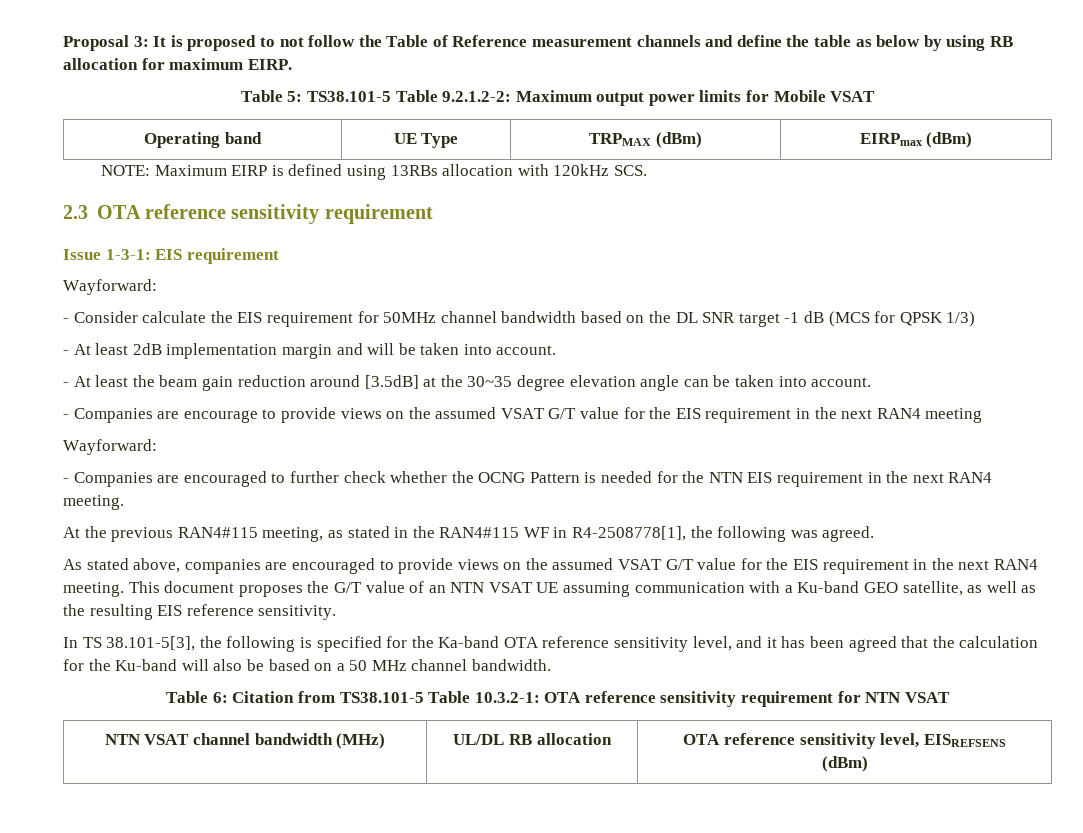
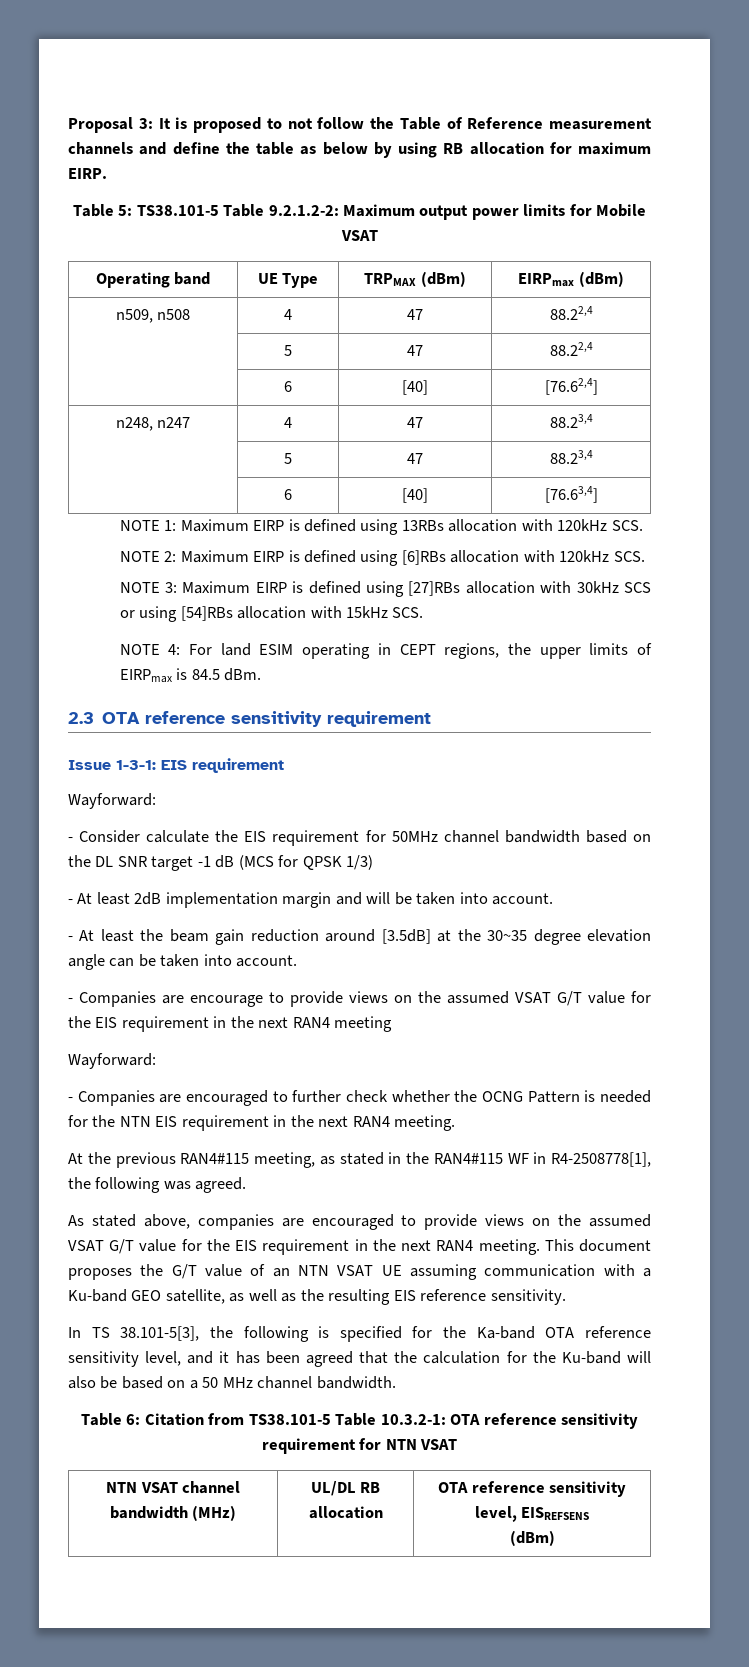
[101,165,151,176] // NOTE: -> [115,309,191,323] [284,309,292,320] [407,309,423,320] [549,306,593,320] [284,345,292,356] [407,345,423,356] [549,342,593,356] [284,381,292,392] [402,380,428,395] [544,378,598,395] [115,417,191,431] [284,417,292,428] [407,417,423,428] [549,414,593,428] [284,453,292,464] [407,453,423,464] [549,450,593,464] [284,489,292,500] [402,488,428,503] [544,486,598,503] [119,520,177,531] // n509, n508 | 4 | 47 | 88.22,4 // | 5 | 47 | 88.22,4 // | 6 | [40] | [76.62,4] // n248, n247 | 4 | 47 | 88.23,4 // | 5 | 47 | 88.23,4 // | 6 | [40] | [76.63,4] // NOTE 1:
(647, 170) none -> [119,550,645,566] [119,581,652,597] [119,606,424,622] [119,643,652,659] [119,668,262,683] // NOTE 2: Maximum EIRP is defined using [6]RBs allocation with 120kHz SCS. // NOTE 3: Maximum EIRP is defined using [27]RBs allocation with 30kHz SCS or using [54]RBs allocation with 15kHz SCS. // NOTE 4: For land ESIM operating in CEPT regions, the upper limits of EIRPmax is 84.5 dBm.

